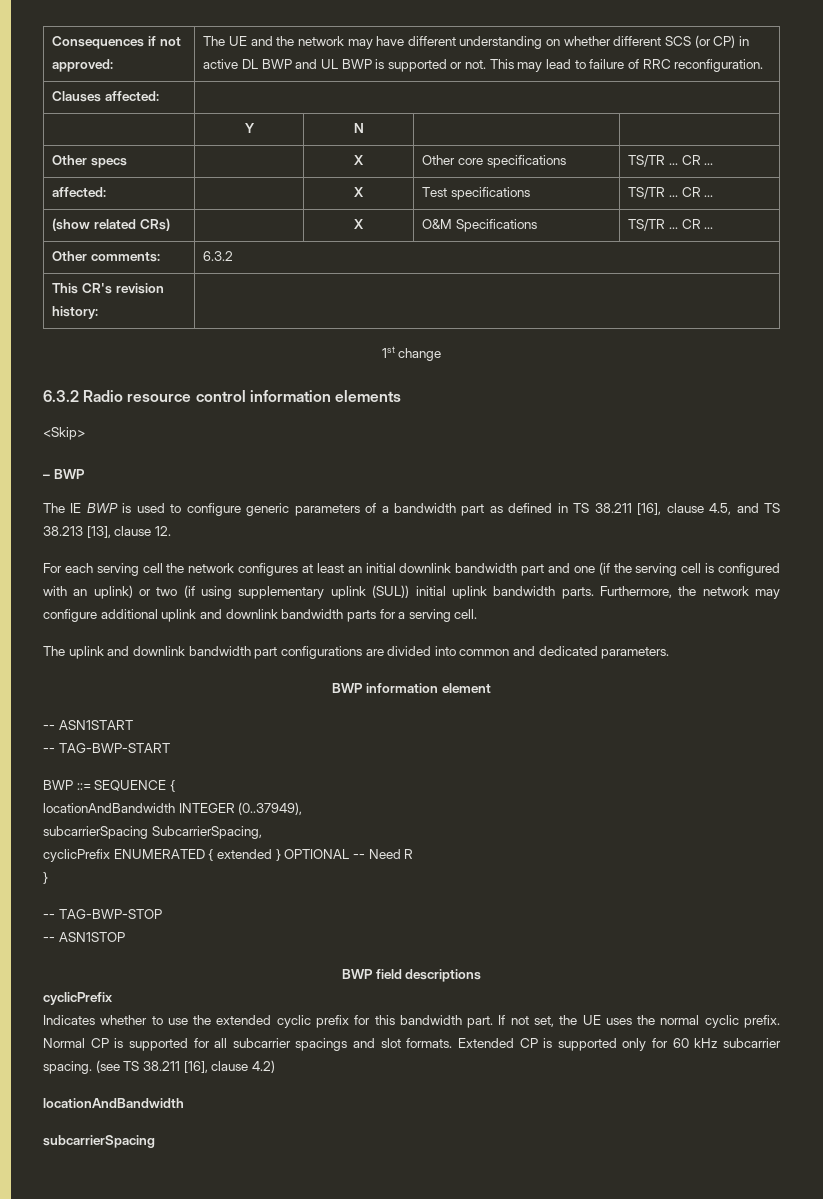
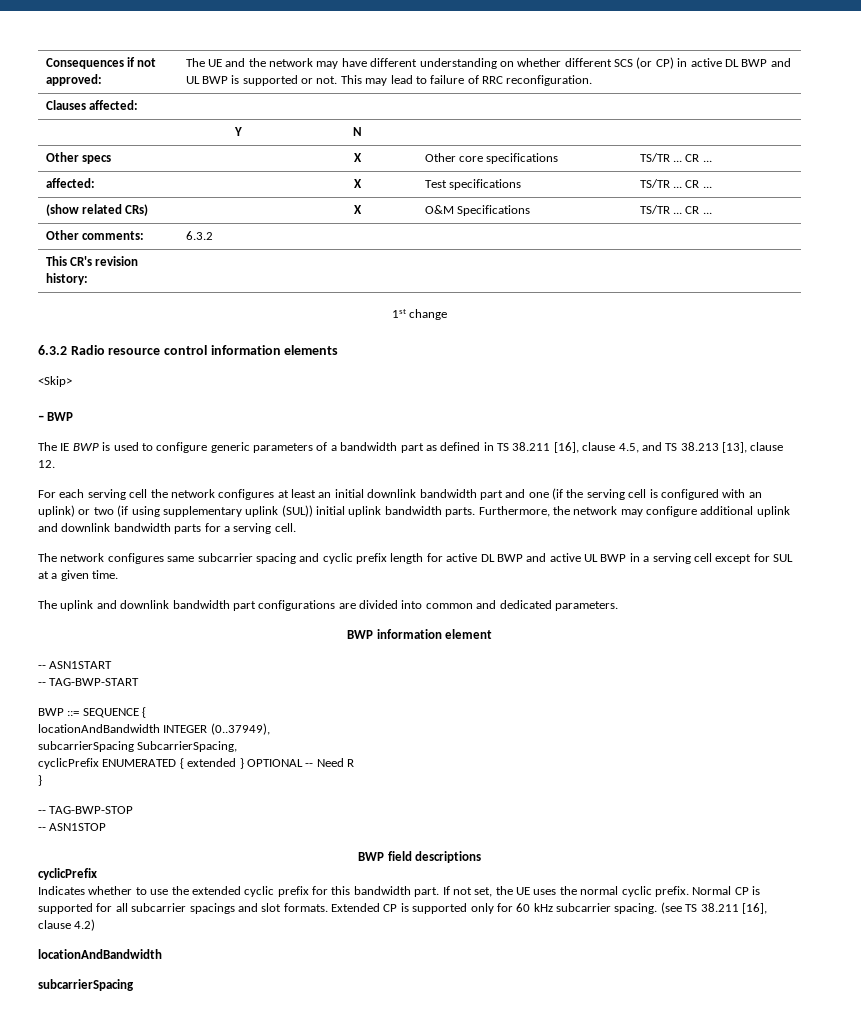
(478, 614) none -> [38,553,793,564] [38,570,119,581] // The network configures same subcarrier spacing and cyclic prefix length for active DL BWP and active UL BWP in a serving cell except for SUL at a given time.

